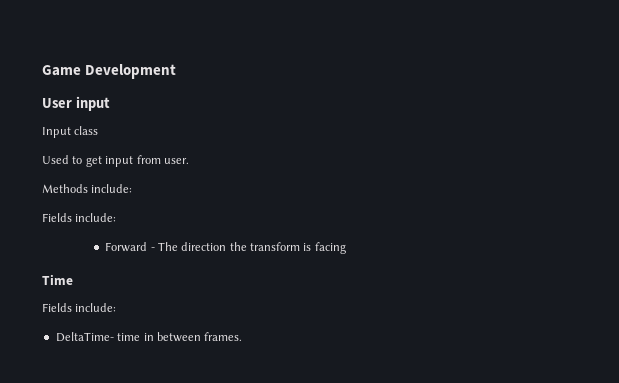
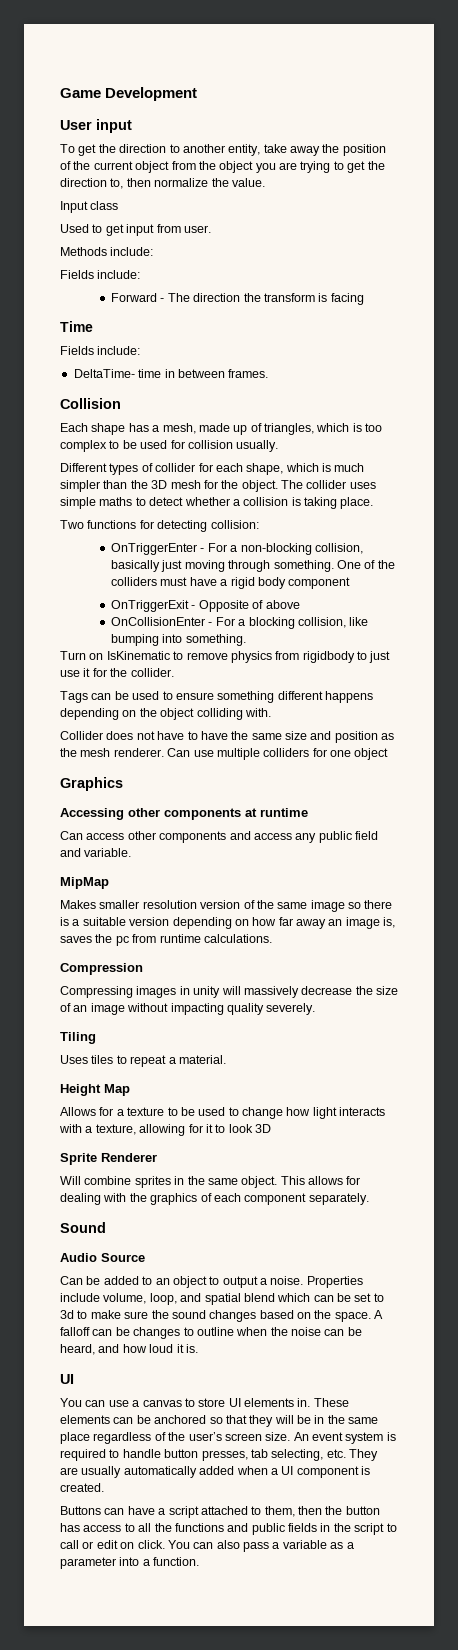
(110, 103) none -> [60,144,386,156] [60,161,385,173] [60,178,265,189] // To get the direction to another entity, take away the position of the current object from the object you are trying to get the direction to, then normalize the value.
(243, 336) none -> [60,398,121,409] [60,423,383,435] [60,440,279,452] [60,463,365,475] [60,480,376,492] [60,497,374,509] [60,520,259,532] [111,543,363,555] [111,560,395,572] [111,577,351,589] [111,600,300,612] [111,617,369,629] [111,634,246,646] [60,651,391,663] [60,668,174,677] [60,691,373,703] [60,708,271,720] [60,731,395,743] [60,748,389,760] [60,777,123,791] [60,808,308,820] [60,831,378,843] [60,848,132,857] [60,877,109,889] [60,900,393,912] [60,917,396,929] [60,934,272,946] [60,963,143,975] [60,986,398,998] [60,1003,316,1015] [60,1032,96,1044] [60,1055,226,1067] [60,1084,130,1096] [60,1107,386,1119] [59,1124,271,1136] [60,1153,157,1165] [60,1176,361,1188] [60,1193,369,1205] [60,1222,106,1233] [60,1253,145,1262] [60,1276,363,1288] [60,1293,384,1305] [60,1310,384,1322] [60,1327,362,1339] [60,1344,198,1355] [60,1374,74,1384] [60,1398,349,1407] [60,1415,379,1427] [60,1432,396,1444] [60,1449,378,1461] [60,1466,370,1478] [60,1483,104,1492] [60,1506,380,1518] [60,1523,397,1535] [60,1540,354,1552] [60,1557,200,1569] // Collision // Each shape has a mesh, made up of triangles, which is too complex to be used for collision usually. // Different types of collider for each shape, which is much simpler than the 3D mesh for the object. The collider uses simple maths to detect whether a collision is taking place. // Two functions for detecting collision: // OnTriggerEnter - For a non-blocking collision, basically just moving through something. One of the colliders must have a rigid body component // OnTriggerExit - Opposite of above // OnCollisionEnter - For a blocking collision, like bumping into something. // Turn on IsKinematic to remove physics from rigidbody to just use it for the collider. // Tags can be used to ensure something different happens depending on the object colliding with. // Collider does not have to have the same size and position as the mesh renderer. Can use multiple colliders for one object // Graphics // Accessing other components at runtime // Can access other components and access any public field and variable. // MipMap // Makes smaller resolution version of the same image so there is a suitable version depending on how far away an image is, saves the pc from runtime calculations. // Compression // Compressing images in unity will massively decrease the size of an image without impacting quality severely. // Tiling // Uses tiles to repeat a material. // Height Map // Allows for a texture to be used to change how light interacts with a texture, allowing for it to look 3D // Sprite Renderer // Will combine sprites in the same object. This allows for dealing with the graphics of each component separately. // Sound // Audio Source // Can be added to an object to output a noise. Properties include volume, loop, and spatial blend which can be set to 3d to make sure the sound changes based on the space. A falloff can be changes to outline when the noise can be heard, and how loud it is. // UI // You can use a canvas to store UI elements in. These elements can be anchored so that they will be in the same place regardless of the user’s screen size. An event system is required to handle button presses, tab selecting, etc. They are usually automatically added when a UI component is created. // Buttons can have a script attached to them, then the button has access to all the functions and public fields in the script to call or edit on click. You can also pass a variable as a parameter into a function.

